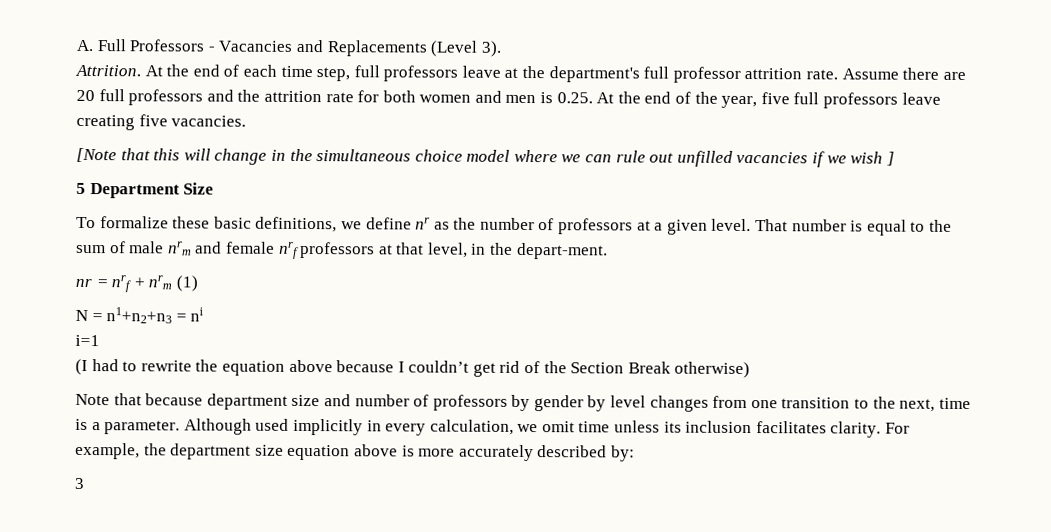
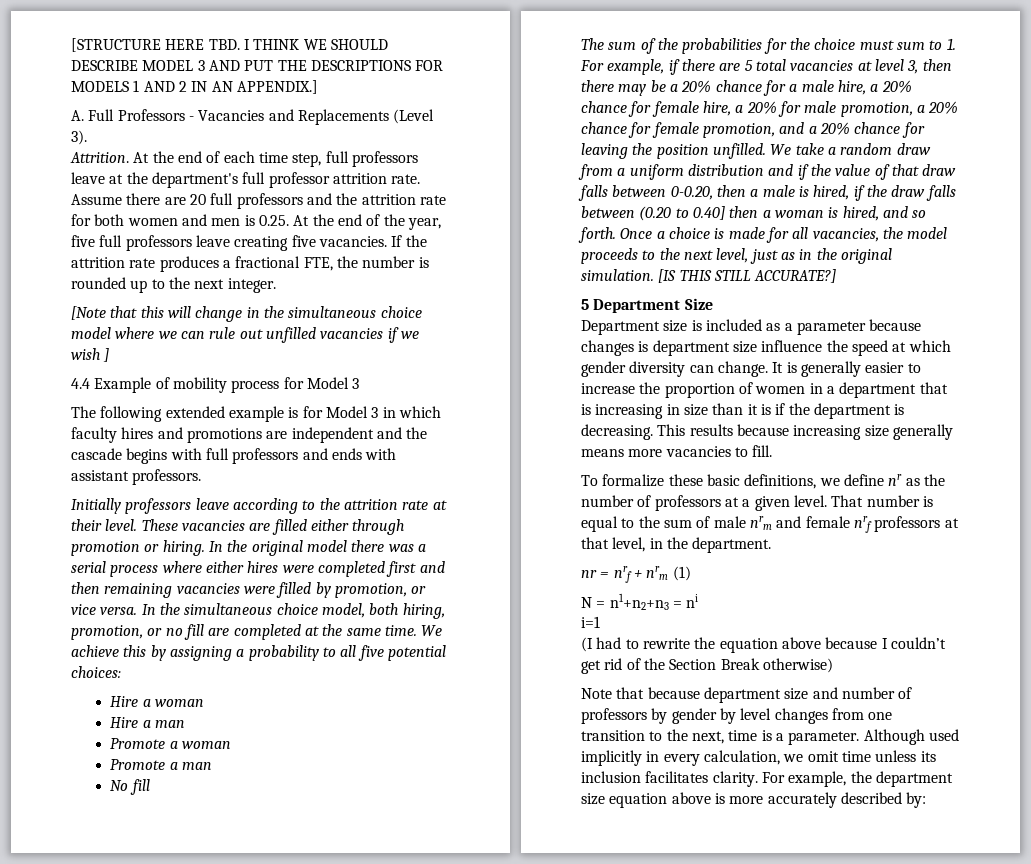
(76, 45) none -> [71,38,388,52] [71,60,444,71] [71,80,318,94] [STRUCTURE HERE TBD. I THINK WE SHOULD DESCRIBE MODEL 3 AND PUT THE DESCRIPTIONS FOR MODELS 1 AND 2 IN AN APPENDIX.] //
(247, 121) none -> [391,235,427,247] [71,256,429,272] [71,277,276,293] If the attrition rate produces a fractional FTE, the number is rounded up to the next integer.
[76,182,215,199] 5 Department Size -> [71,377,360,393] [71,406,441,422] [71,427,428,443] [71,448,397,464] [71,469,202,485] [71,498,447,514] [71,519,405,535] [71,540,426,556] [71,561,445,577] [71,582,427,598] [71,603,445,619] [71,624,443,640] [71,645,446,661] [71,666,121,678] [110,696,204,707] [110,717,185,728] [110,738,231,749] [110,759,212,770] [110,779,150,795] [581,38,956,54] [580,59,952,75] [581,80,912,96] [581,101,959,117] [581,122,925,138] [581,143,931,159] [578,164,957,180] [578,185,956,201] [581,206,927,221] [578,227,948,243] [581,248,892,264] [581,269,837,283] [581,298,713,313] [581,319,922,335] [581,340,951,356] [581,361,921,377] [581,382,948,398] [581,403,905,419] [581,424,953,440] [581,445,773,457] 4.4 Example of mobility process for Model 3 // The following extended example is for Model 3 in which faculty hires and promotions are independent and the cascade begins with full professors and ends with assistant professors. // Initially professors leave according to the attrition rate at their level. These vacancies are filled either through promotion or hiring. In the original model there was a serial process where either hires were completed first and then remaining vacancies were filled by promotion, or vice versa. In the simultaneous choice model, both hiring, promotion, or no fill are completed at the same time. We achieve this by assigning a probability to all five potential choices: // Hire a woman // Hire a man // Promote a woman // Promote a man // No fill // The sum of the probabilities for the choice must sum to 1. For example, if there are 5 total vacancies at level 3, then there may be a 20% chance for a male hire, a 20% chance for female hire, a 20% for male promotion, a 20% chance for female promotion, and a 20% chance for leaving the position unfilled. We take a random draw from a uniform distribution and if the value of that draw falls between 0-0.20, then a male is hired, if the draw falls between (0.20 to 0.40] then a woman is hired, and so forth. Once a choice is made for all vacancies, the model proceeds to the next level, just as in the original simulation. [IS THIS STILL ACCURATE?] // 5 Department Size // Department size is included as a parameter because changes is department size influence the speed at which gender diversity can change. It is generally easier to increase the proportion of women in a department that is increasing in size than it is if the department is decreasing. This results because increasing size generally means more vacancies to fill.
[516,242,608,260] depart-ment. -> [692,537,772,553] department.
[74,477,85,489] // 3 -> (927, 800) none

